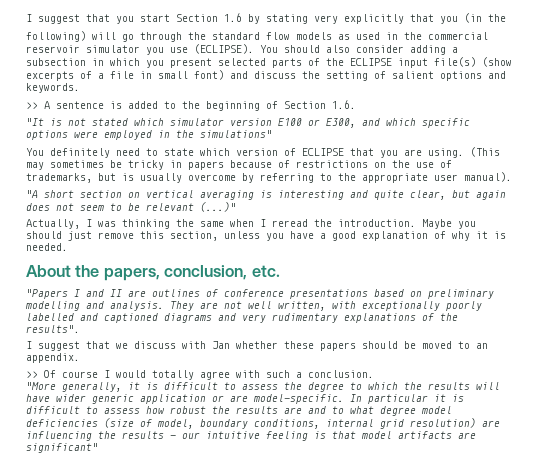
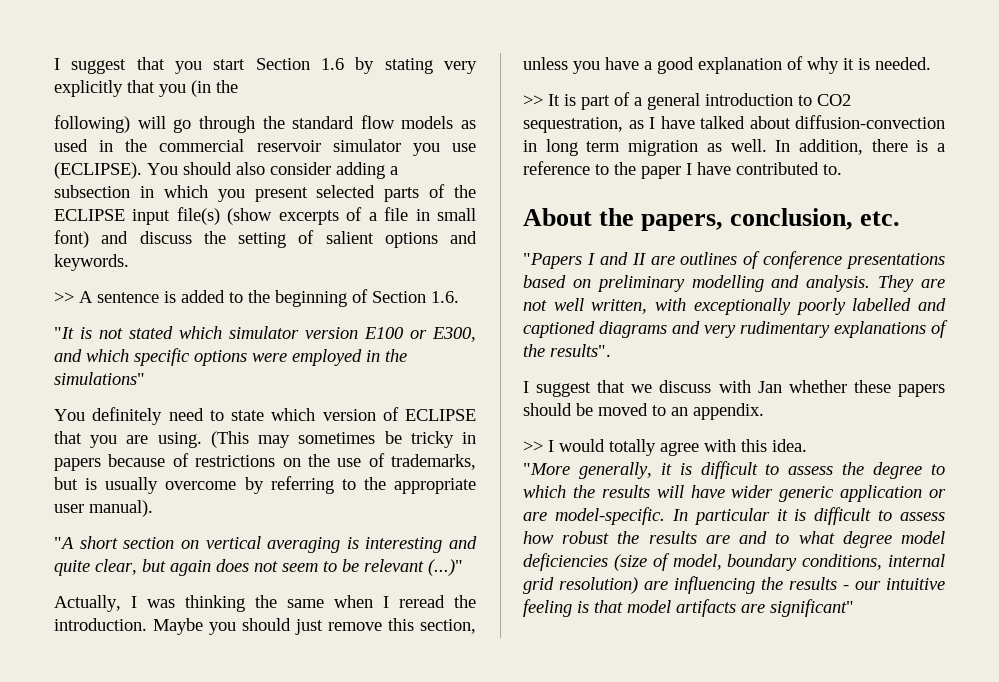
(68, 247) none -> [523,92,851,110] [523,115,945,133] [523,139,945,156] [523,161,842,179] // >> It is part of a general introduction to CO2 sequestration, as I have talked about diffusion-convection in long term migration as well. In addition, there is a reference to the paper I have contributed to.
[44,370,98,378] Of course -> (543, 446) none
[266,370,374,378] such a conclusion. -> [741,439,807,452] this idea.

